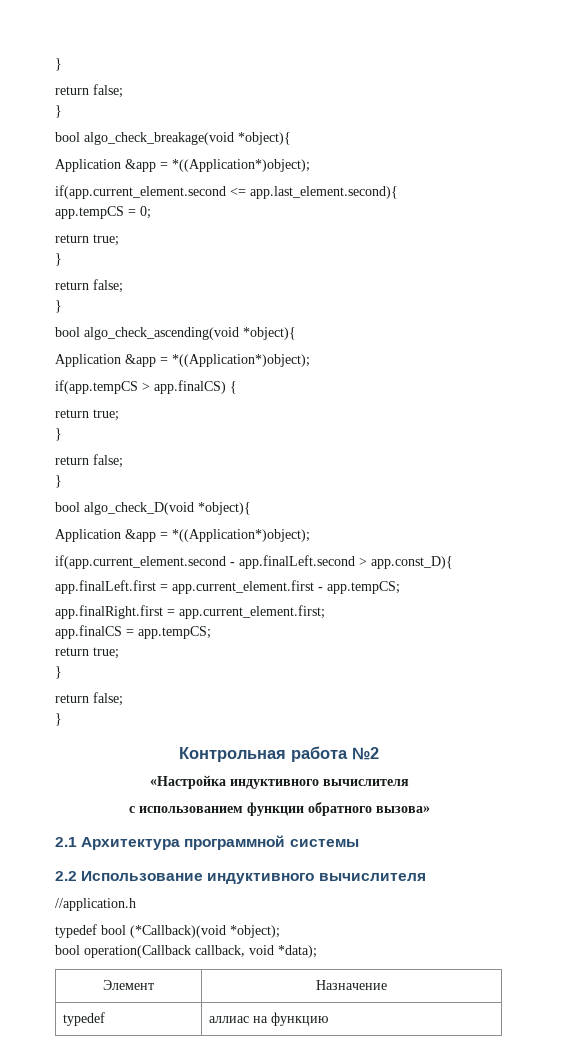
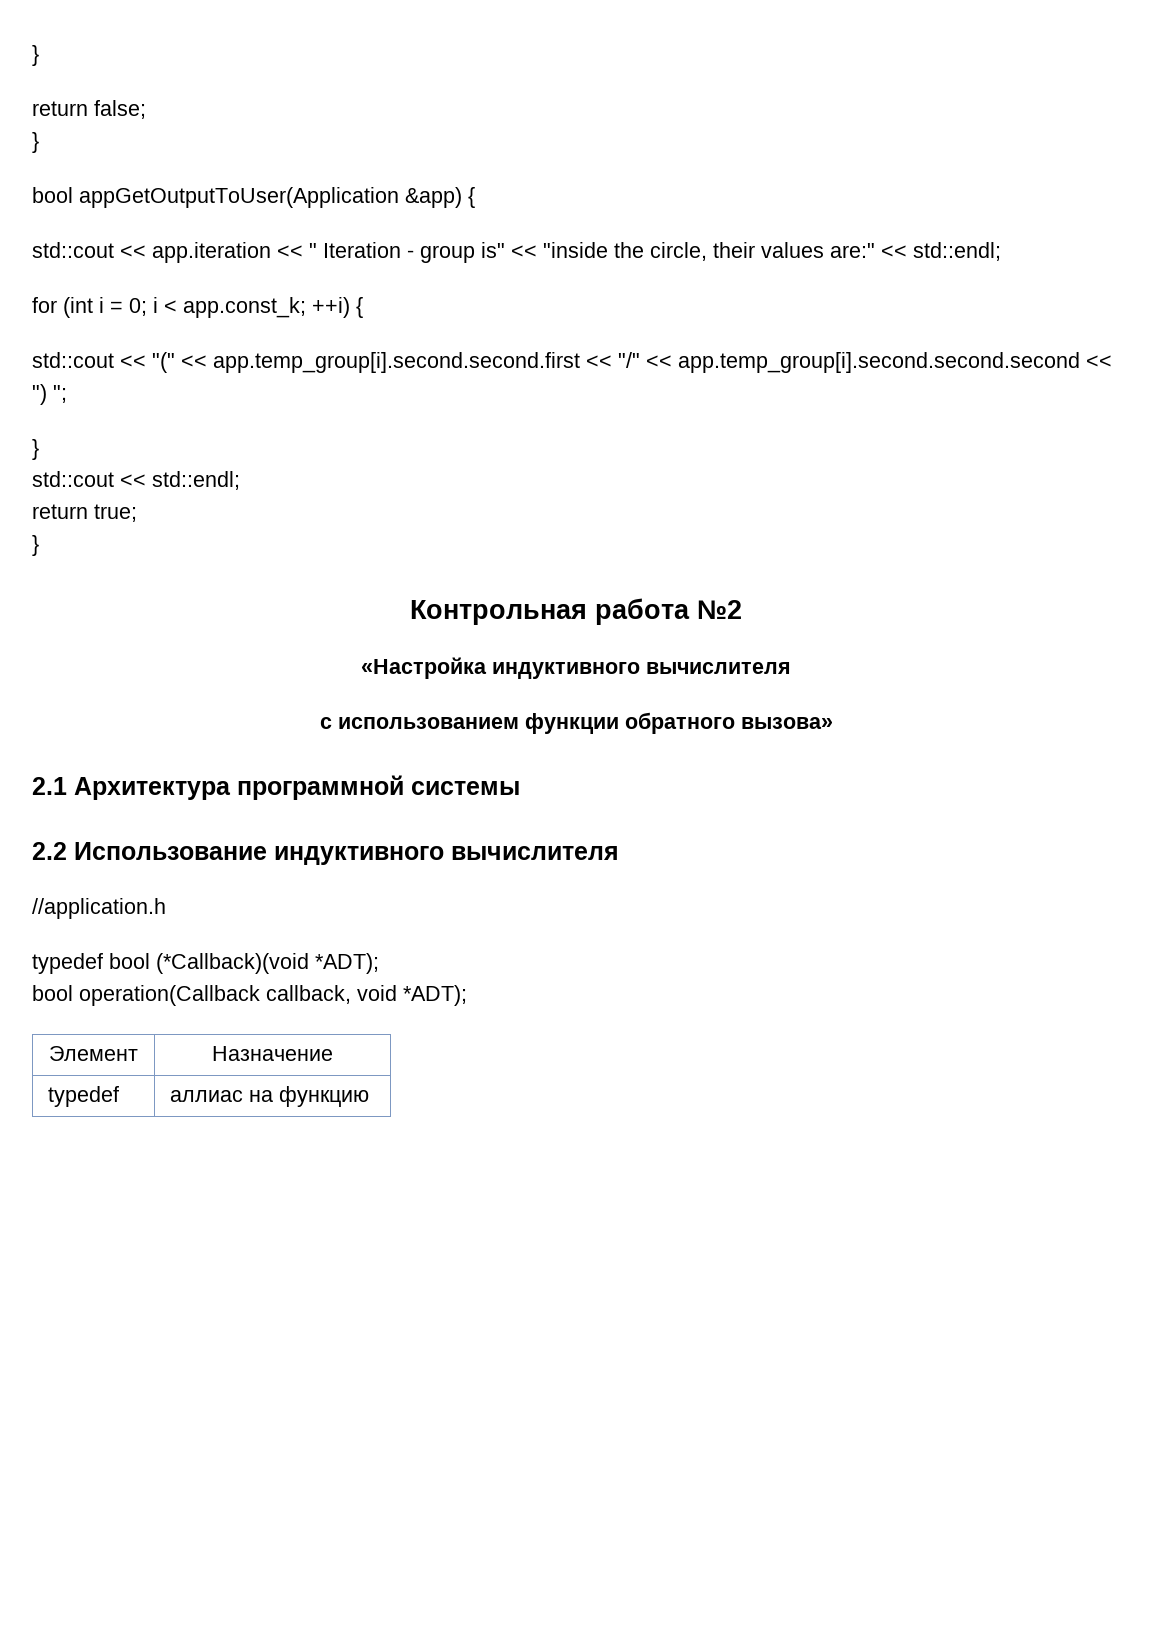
[55,58,62,71] [55,84,123,98] [55,105,62,118] [55,132,291,145] [55,159,310,172] [55,185,398,199] [55,206,151,219] [55,234,119,246] [55,253,62,266] [55,279,123,293] [55,300,62,313] [55,327,296,340] [55,354,310,367] [55,380,237,394] [55,409,119,421] [55,428,62,441] [55,454,123,468] [55,475,62,488] [55,502,251,515] [55,529,310,542] [55,555,453,569] [55,580,400,594] [55,605,325,619] [55,625,211,639] [55,647,119,659] [55,666,62,679] [55,692,123,706] } // return false; // } // bool algo_check_breakage(void *object){ // Application &app = *((Application*)object); // if(app.current_element.second <= app.last_element.second){ // app.tempCS = 0; // return true; // } // return false; // } // bool algo_check_ascending(void *object){ // Application &app = *((Application*)object); // if(app.tempCS > app.finalCS) { // return true; // } // return false; // } // bool algo_check_D(void *object){ // Application &app = *((Application*)object); // if(app.current_element.second - app.finalLeft.second > app.const_D){ // app.finalLeft.first = app.current_element.first - app.tempCS; // app.finalRight.first = app.current_element.first; // app.finalCS = app.tempCS; // return true; // } // return false; -> [32,45,39,66] [32,100,146,119] [32,132,39,153] [32,187,475,208] [32,242,1001,263] [32,297,363,318] [32,352,1112,373] [32,384,67,405] [32,439,39,460] [32,471,240,490] [32,504,137,522] } // return false; // } // bool appGetOutputToUser(Application &app) { // std::cout << app.iteration << " Iteration - group is" << "inside the circle, their values are:" << std::endl; // for (int i = 0; i < app.const_k; ++i) { // std::cout << "(" << app.temp_group[i].second.second.first << "/" << app.temp_group[i].second.second.second << ") "; // } // std::cout << std::endl; // return true;
[230,925,280,938] *object); -> [315,953,379,974] *ADT);
[278,945,317,958] *data); -> [403,985,467,1006] *ADT);

